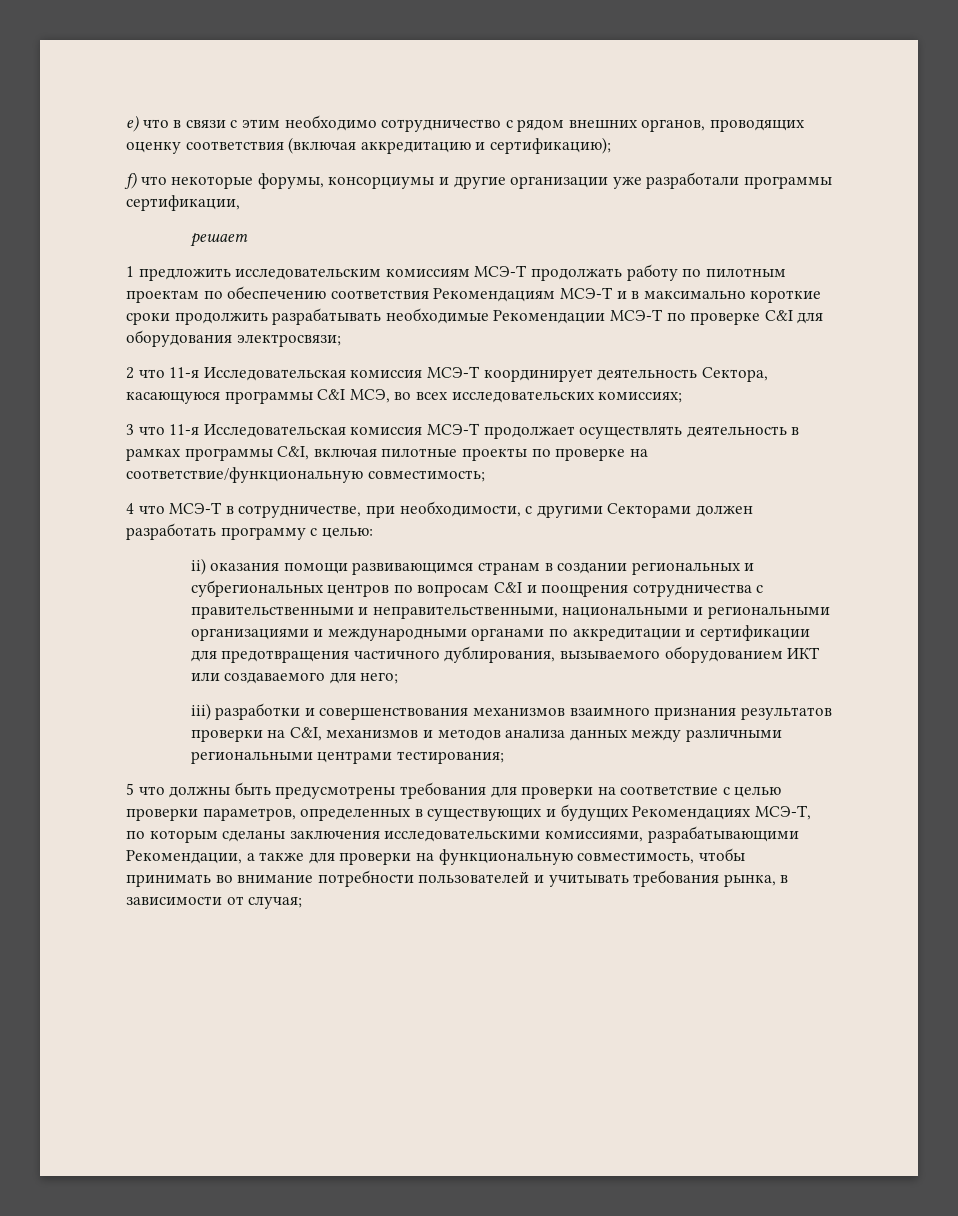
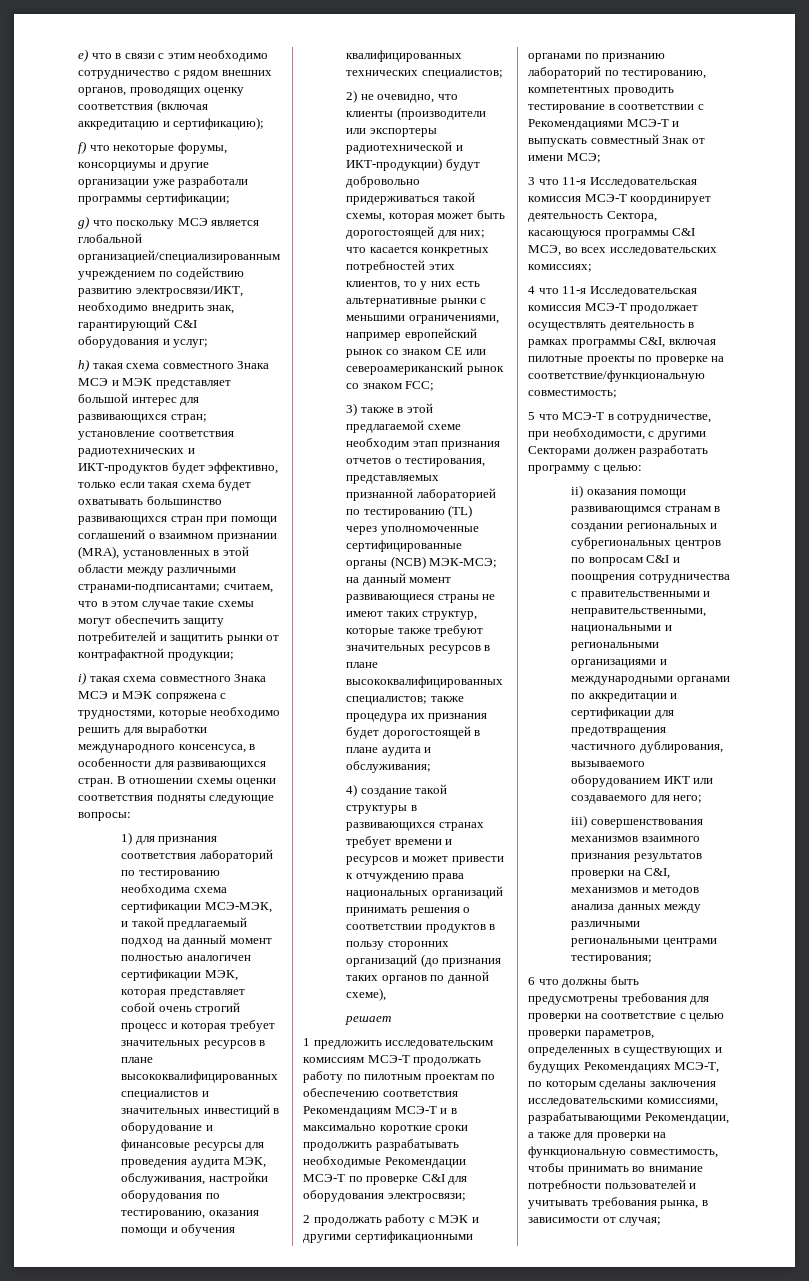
[126,195,240,211] сертификации, -> [145,193,230,205] [78,216,260,229] [78,233,142,243] [78,250,280,263] [78,267,245,280] [78,286,243,297] [78,302,235,314] [78,318,197,331] [78,336,209,348] [78,359,270,372] [78,378,231,389] [78,393,200,406] [78,414,207,423] [78,431,234,440] [78,448,195,457] [78,462,279,474] [78,479,252,491] [78,496,222,505] [78,516,277,525] [78,529,277,542] [78,546,249,559] [78,564,237,576] [78,584,273,593] [78,601,254,610] [78,615,225,627] [78,631,280,644] [78,648,234,661] [78,672,267,685] [78,691,227,702] [78,707,281,719] [78,724,208,736] [78,744,256,753] [78,758,267,770] [78,776,277,787] [78,795,275,804] [78,812,131,821] [121,832,218,845] [121,849,273,862] [121,870,220,879] [121,884,227,896] [121,901,272,913] [121,917,248,930] [121,934,272,947] [121,955,251,961] [121,969,238,981] [121,989,245,998] [121,1002,241,1015] [121,1020,275,1032] [121,1040,266,1049] [121,1057,154,1063] [121,1071,279,1083] [121,1091,209,1100] [121,1104,280,1117] [121,1122,213,1134] [121,1139,265,1151] [121,1157,267,1168] [121,1172,268,1185] [121,1190,220,1202] [121,1210,259,1219] [121,1224,236,1236] [346,50,463,62] [346,70,503,79] [346,90,458,103] [346,107,486,120] [346,128,437,137] [346,141,463,154] [346,158,480,171] [346,176,421,188] [346,192,475,205] [346,210,505,222] [346,226,486,239] [346,247,490,256] [346,260,455,273] [346,281,480,290] [346,298,487,307] [346,315,499,324] [346,328,477,341] [346,347,486,358] [346,362,504,375] [346,381,435,391] [346,403,433,416] [346,420,461,433] [346,438,501,450] [346,458,486,467] [346,475,440,484] [346,488,496,501] [346,505,473,518] [346,526,479,535] [346,540,463,552] [346,556,498,569] [346,573,452,586] [346,594,496,603] [346,611,478,620] [346,625,484,637] [346,645,491,654] [346,662,379,668] [346,676,504,688] [346,696,464,705] [346,713,488,722] [346,726,481,739] [346,747,432,756] [346,761,432,773] [346,784,448,797] [346,805,417,814] [346,822,484,831] [346,836,453,848] [346,856,504,865] [346,873,465,882] [346,886,503,899] [346,907,471,916] [346,924,496,933] [346,941,449,950] [346,954,502,967] [346,971,489,984] [346,988,387,1001] сертификации; // g) что поскольку МСЭ является глобальной организацией/специализированным учреждением по содействию развитию электросвязи/ИКТ, необходимо внедрить знак, гарантирующий C&I оборудования и услуг; // h) такая схема совместного Знака МСЭ и МЭК представляет большой интерес для развивающихся стран; установление соответствия радиотехнических и ИКТ-продуктов будет эффективно, только если такая схема будет охватывать большинство развивающихся стран при помощи соглашений о взаимном признании (MRA), установленных в этой области между различными странами-подписантами; считаем, что в этом случае такие схемы могут обеспечить защиту потребителей и защитить рынки от контрафактной продукции; // i) такая схема совместного Знака МСЭ и МЭК сопряжена с трудностями, которые необходимо решить для выработки международного консенсуса, в особенности для развивающихся стран. В отношении схемы оценки соответствия подняты следующие вопросы: // 1) для признания соответствия лабораторий по тестированию необходима схема сертификации МСЭ-МЭК, и такой предлагаемый подход на данный момент полностью аналогичен сертификации МЭК, которая представляет собой очень строгий процесс и которая требует значительных ресурсов в плане высококвалифицированных специалистов и значительных инвестиций в оборудование и финансовые ресурсы для проведения аудита МЭК, обслуживания, настройки оборудования по тестированию, оказания помощи и обучения квалифицированных технических специалистов; // 2) не очевидно, что клиенты (производители или экспортеры радиотехнической и ИКТ-продукции) будут добровольно придерживаться такой схемы, которая может быть дорогостоящей для них; что касается конкретных потребностей этих клиентов, то у них есть альтернативные рынки с меньшими ограничениями, например европейский рынок со знаком CE или североамериканский рынок со знаком FCC; // 3) также в этой предлагаемой схеме необходим этап признания отчетов о тестирования, представляемых признанной лабораторией по тестированию (TL) через уполномоченные сертифицированные органы (NCB) МЭК-МСЭ; на данный момент развивающиеся страны не имеют таких структур, которые также требуют значительных ресурсов в плане высококвалифицированных специалистов; также процедура их признания будет дорогостоящей в плане аудита и обслуживания; // 4) создание такой структуры в развивающихся странах требует времени и ресурсов и может привести к отчуждению права национальных организаций принимать решения о соответствии продуктов в пользу сторонних организаций (до признания таких органов по данной схеме),
(134, 373) none -> [313,1214,479,1226] [303,1231,473,1243] [528,53,666,62] [528,66,707,79] [528,87,674,96] [528,104,704,113] [528,119,680,130] [528,134,705,147] [528,153,601,163] [528,177,535,185] продолжать работу с МЭК и другими сертификационными органами по признанию лабораторий по тестированию, компетентных проводить тестирование в соответствии с Рекомендациями МСЭ-Т и выпускать совместный Знак от имени МСЭ; // 3
[126,424,134,435] 3 -> [528,286,535,294] 4
[126,503,134,514] 4 -> [528,412,535,420] 5
[215,703,315,720] разработки и -> (588, 821) none
[126,783,134,795] 5 -> [528,977,535,985] 6

